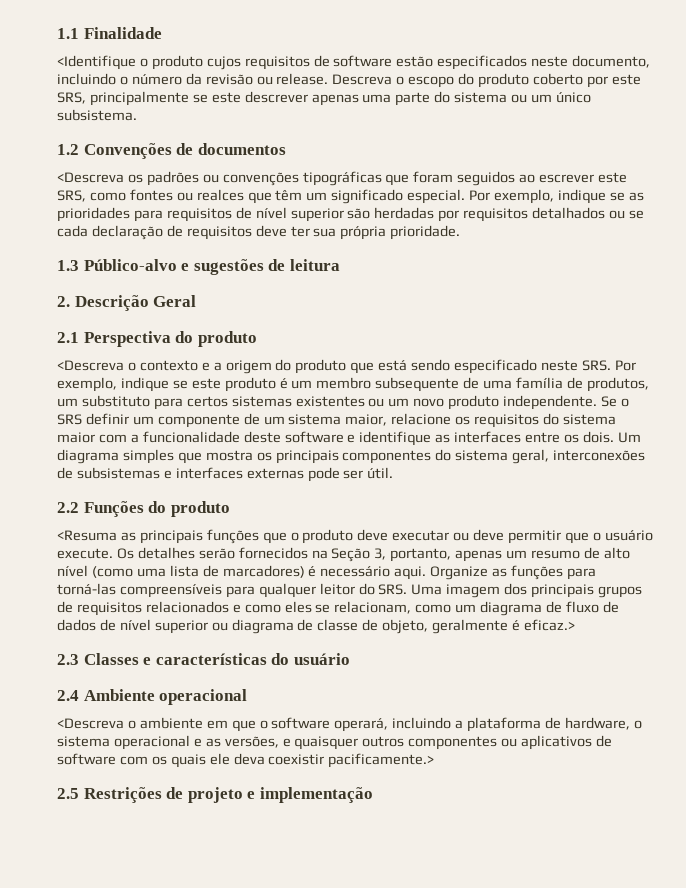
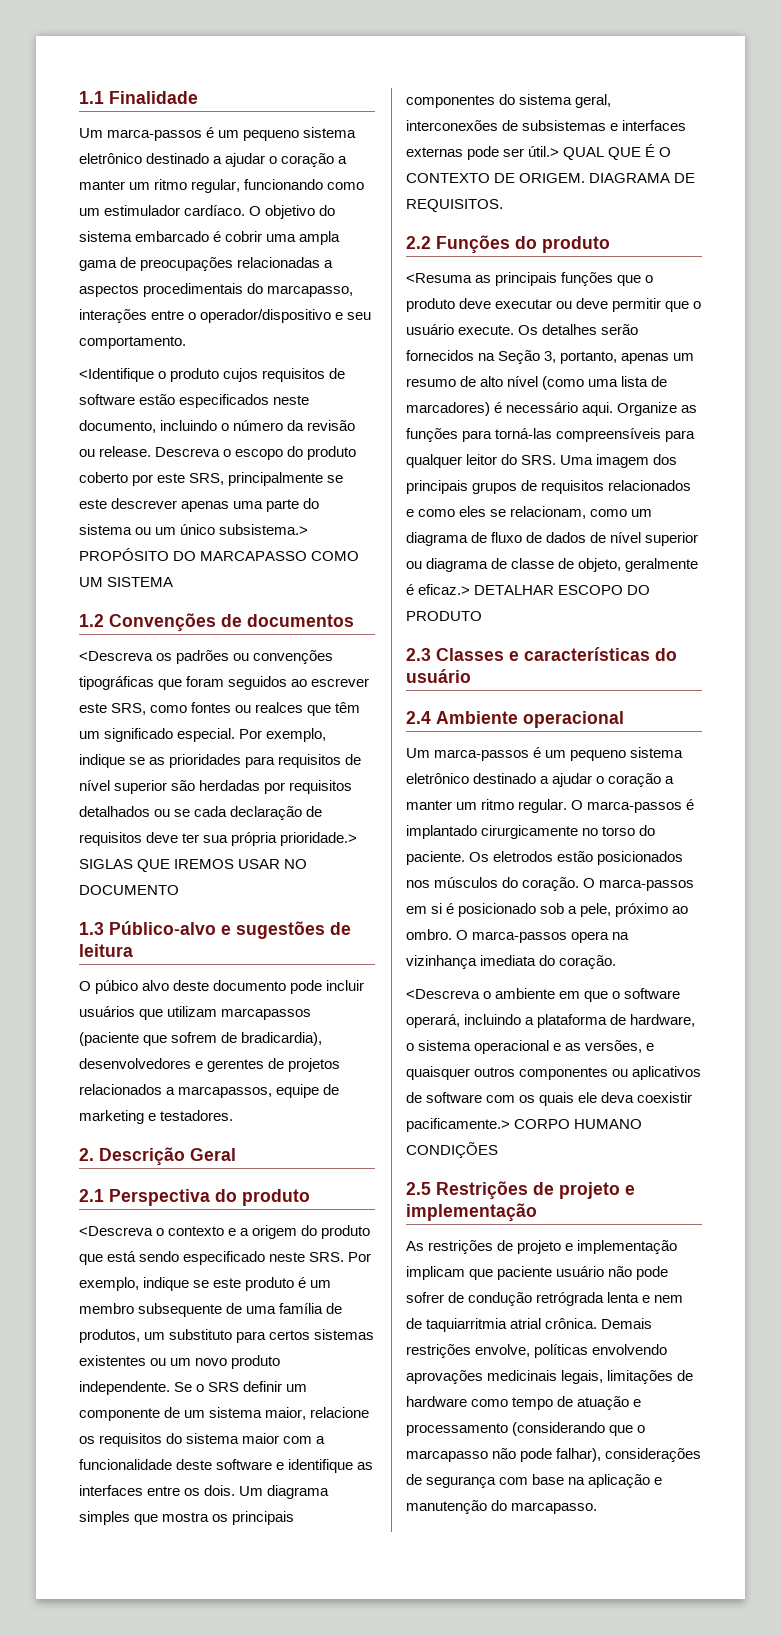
(162, 33) none -> [79,127,357,141] [79,153,348,167] [79,179,365,193] [79,205,336,219] [79,231,341,245] [79,257,334,271] [79,283,354,297] [79,309,372,323] [79,336,186,349] // Um marca-passos é um pequeno sistema eletrônico destinado a ajudar o coração a manter um ritmo regular, funcionando como um estimulador cardíaco. O objetivo do sistema embarcado é cobrir uma ampla gama de preocupações relacionadas a aspectos procedimentais do marcapasso, interações entre o operador/dispositivo e seu comportamento.
[57,109,137,121] subsistema. -> [219,524,309,535] [79,548,360,561] [79,577,174,587] subsistema.> PROPÓSITO DO MARCAPASSO COMO UM SISTEMA
[390,225,461,240] prioridade. -> [280,832,358,846] [79,859,308,872] [79,885,179,895] prioridade.> SIGLAS QUE IREMOS USAR NO DOCUMENTO
(340, 265) none -> [79,980,365,994] [79,1006,312,1020] [79,1032,323,1046] [79,1058,341,1072] [79,1084,340,1098] [79,1110,234,1124] // O púbico alvo deste documento pode incluir usuários que utilizam marcapassos (paciente que sofrem de bradicardia), desenvolvedores e gerentes de projetos relacionados a marcapassos, equipe de marketing e testadores.
[367,467,394,479] útil. -> [528,144,672,160] [406,173,696,183] [406,199,503,212] útil.> QUAL QUE É O CONTEXTO DE ORIGEM. DIAGRAMA DE REQUISITOS.
(575, 625) none -> [474,585,651,595] [406,611,482,621] DETALHAR ESCOPO DO PRODUTO
(248, 697) none -> [406,747,684,761] [406,773,675,787] [406,799,695,813] [406,825,656,839] [406,851,684,865] [406,877,695,891] [406,903,689,917] [406,929,630,943] [406,955,617,969] // Um marca-passos é um pequeno sistema eletrônico destinado a ajudar o coração a manter um ritmo regular. O marca-passos é implantado cirurgicamente no torso do paciente. Os eletrodos estão posicionados nos músculos do coração. O marca-passos em si é posicionado sob a pele, próximo ao ombro. O marca-passos opera na vizinhança imediata do coração.
(435, 760) none -> [514,1119,643,1129] [406,1142,498,1158] CORPO HUMANO CONDIÇÕES
(373, 795) none -> [406,1240,678,1254] [406,1266,669,1280] [406,1292,684,1306] [406,1318,653,1332] [406,1344,668,1358] [406,1370,694,1384] [406,1396,642,1410] [406,1422,646,1436] [406,1448,702,1462] [406,1474,663,1488] [406,1500,598,1514] // As restrições de projeto e implementação implicam que paciente usuário não pode sofrer de condução retrógrada lenta e nem de taquiarritmia atrial crônica. Demais restrições envolve, políticas envolvendo aprovações medicinais legais, limitações de hardware como tempo de atuação e processamento (considerando que o marcapasso não pode falhar), considerações de segurança com base na aplicação e manutenção do marcapasso.

